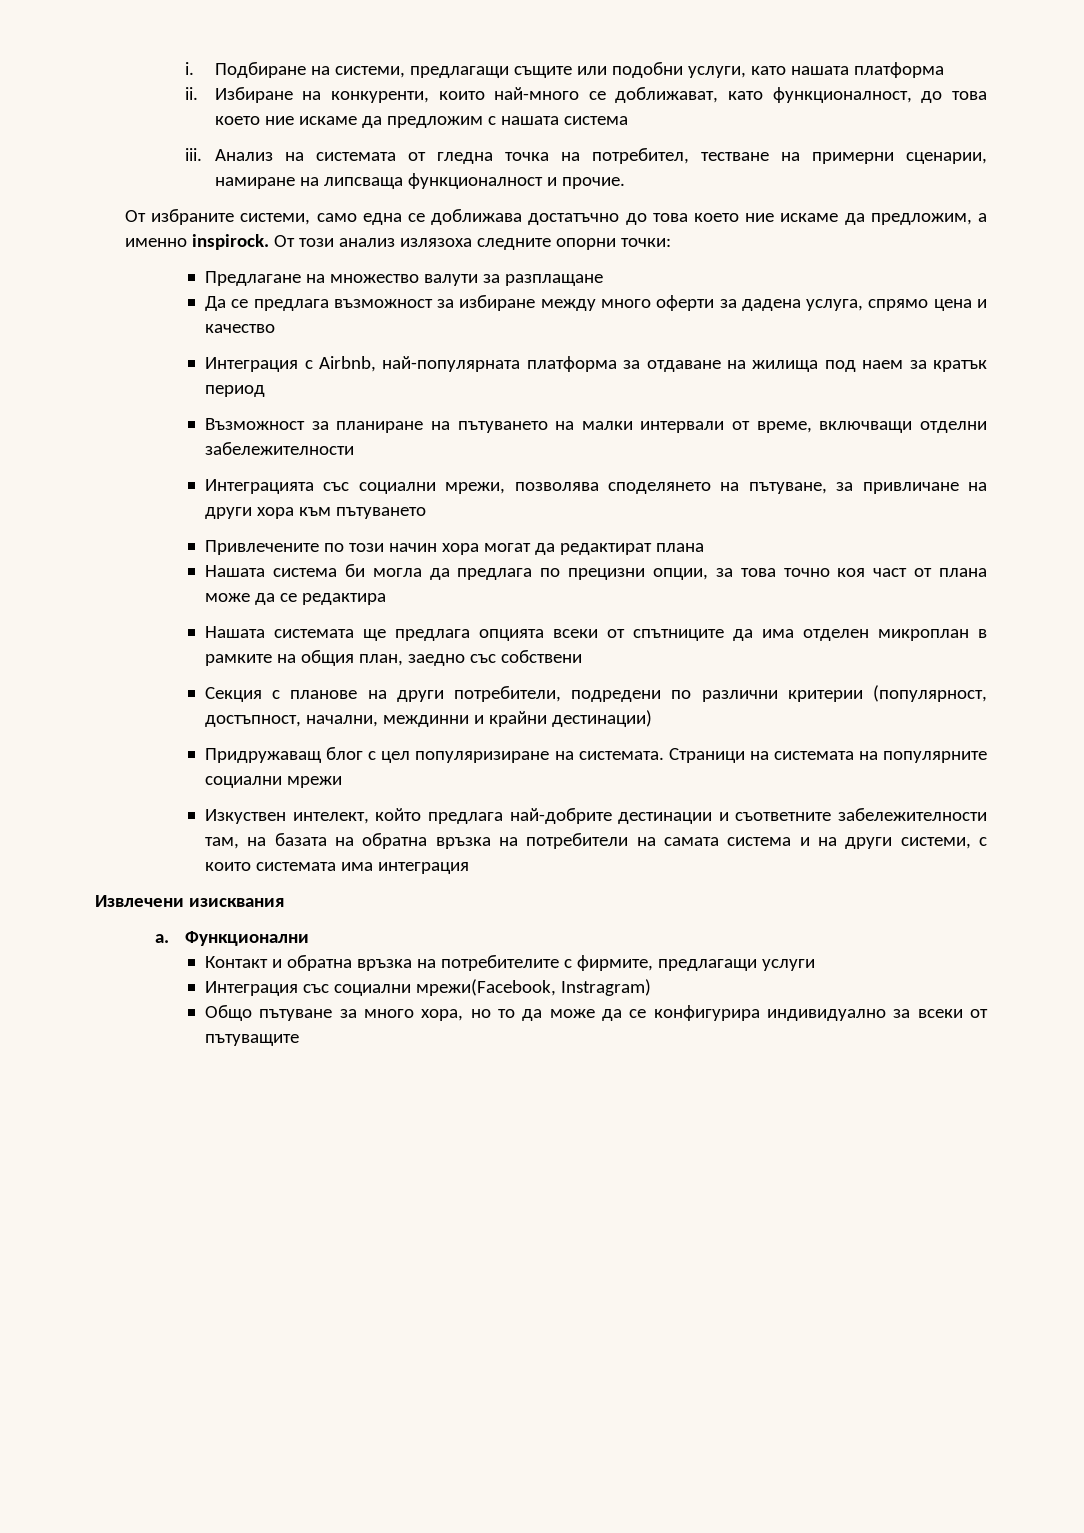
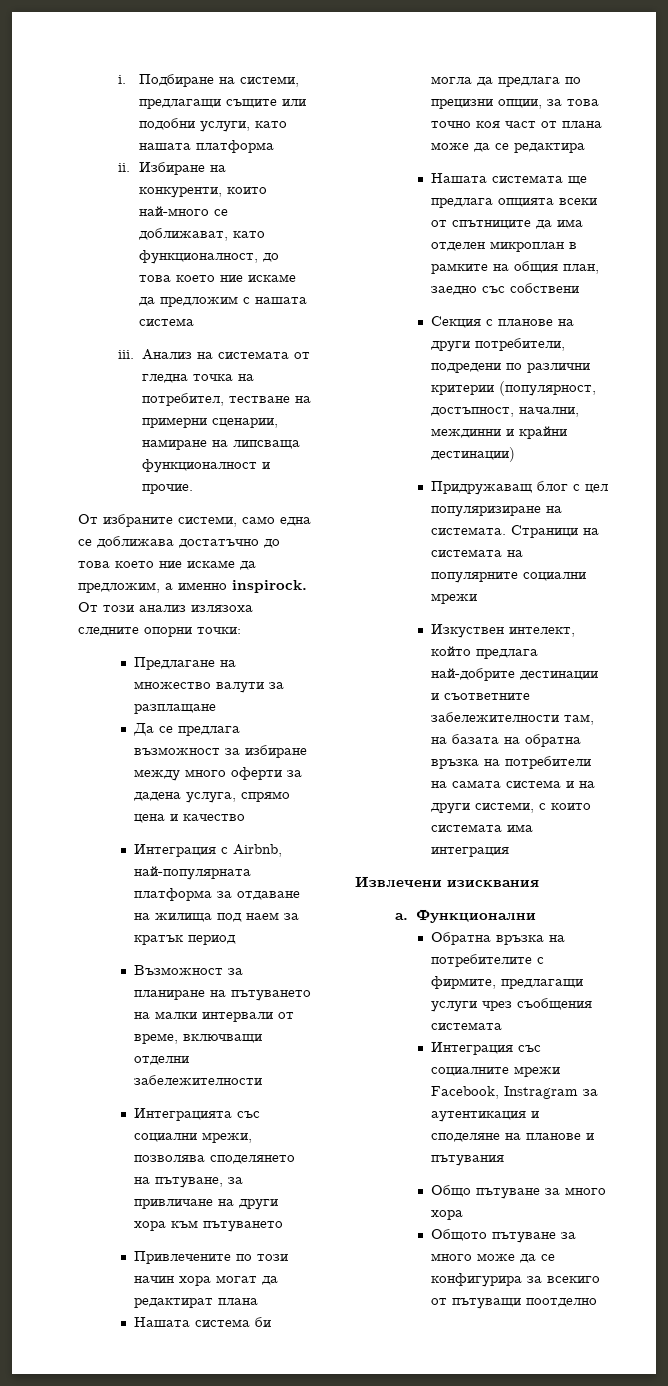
[205,955,353,971] Контакт и обратна -> [431,932,492,945] Обратна
(816, 965) none -> [482,998,593,1011] [431,1022,503,1030] чрез съобщения системата
[334,979,652,996] [205,1005,989,1021] [205,1034,300,1046] социални мрежи(Facebook, Instragram) // Общо пътуване за много хора, но то да може да се конфигурира индивидуално за всеки от пътуващите -> [431,1066,561,1077] [431,1086,599,1099] [431,1111,540,1122] [431,1133,595,1142] [431,1155,505,1166] [431,1185,607,1199] [431,1210,464,1220] [431,1229,577,1243] [431,1253,556,1263] [431,1273,601,1287] [431,1298,598,1309] социалните мрежи Facebook, Instragram за аутентикация и споделяне на планове и пътувания // Общо пътуване за много хора // Общото пътуване за много може да се конфигурира за всекиго от пътуващи поотделно

